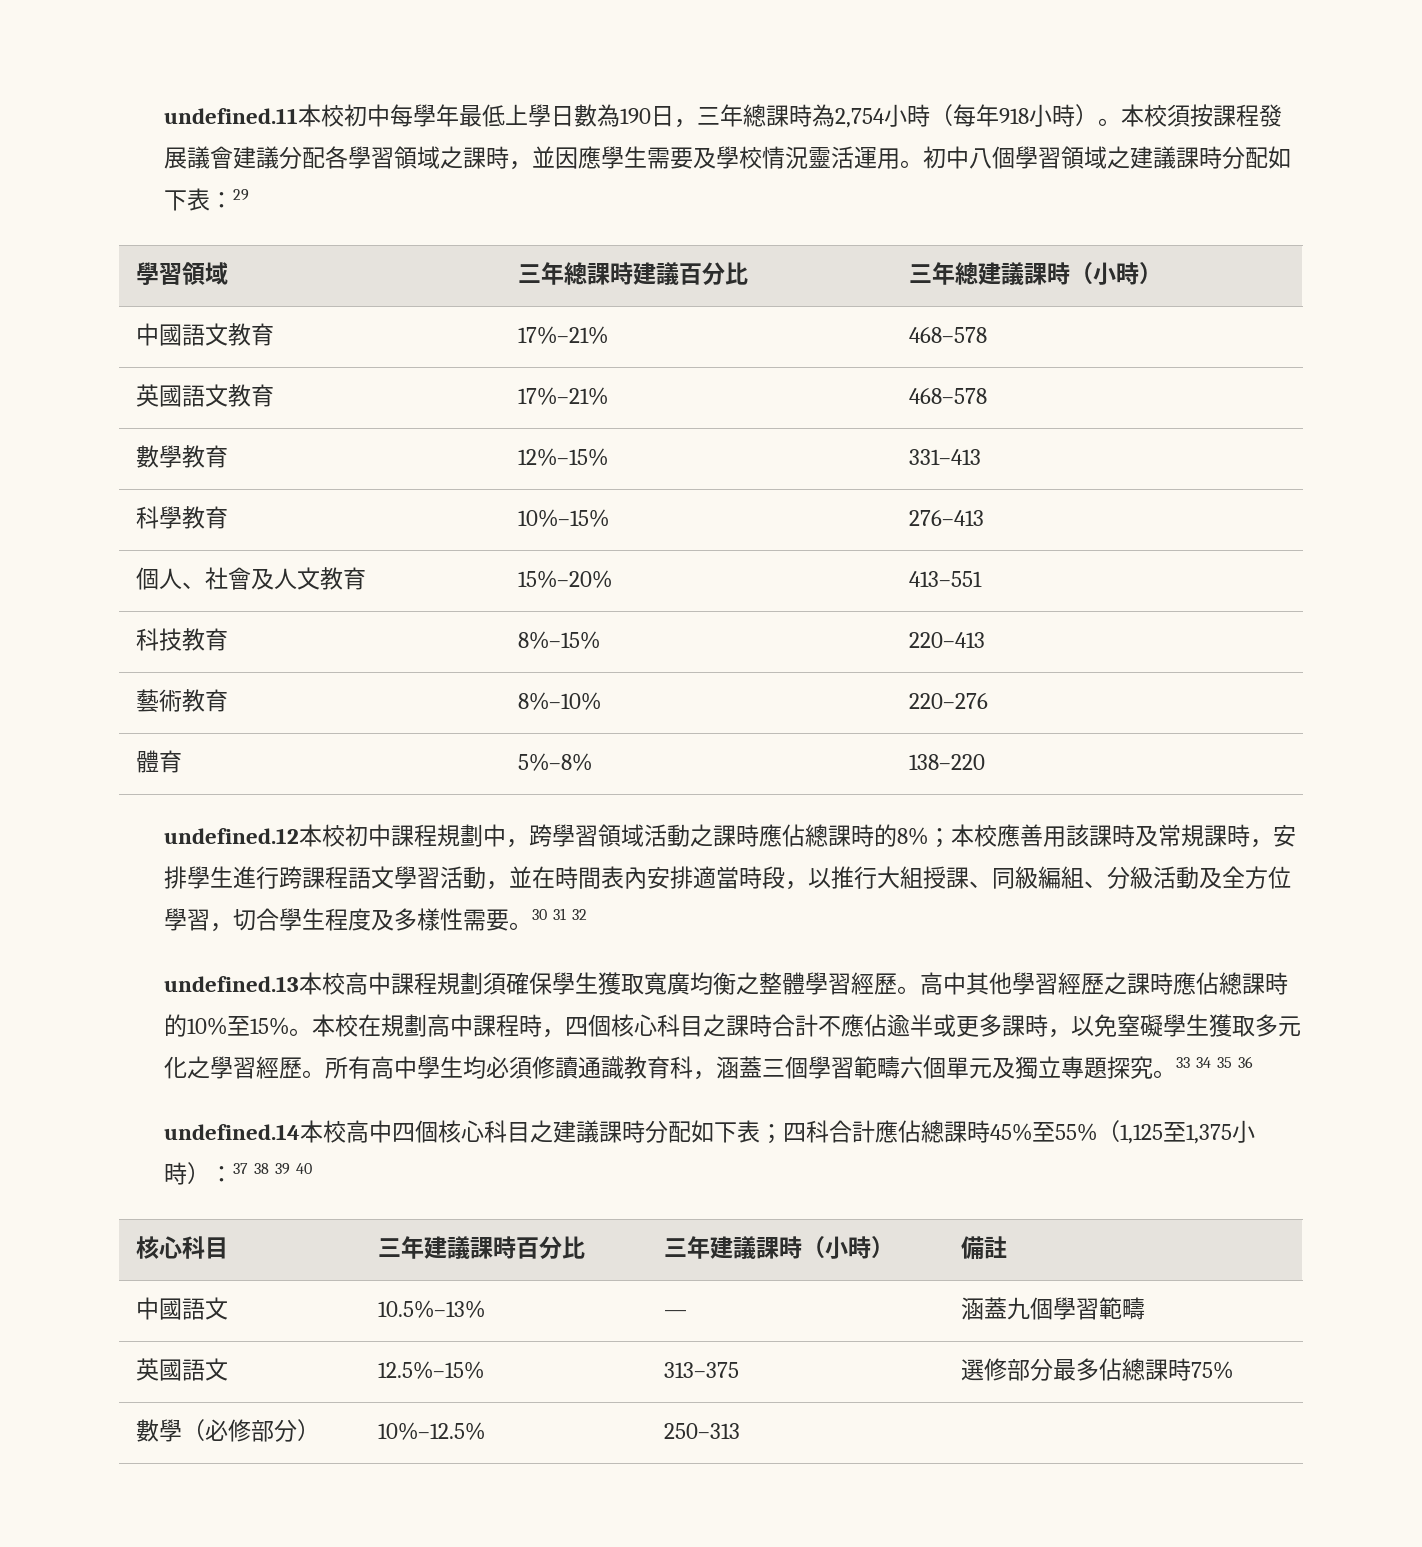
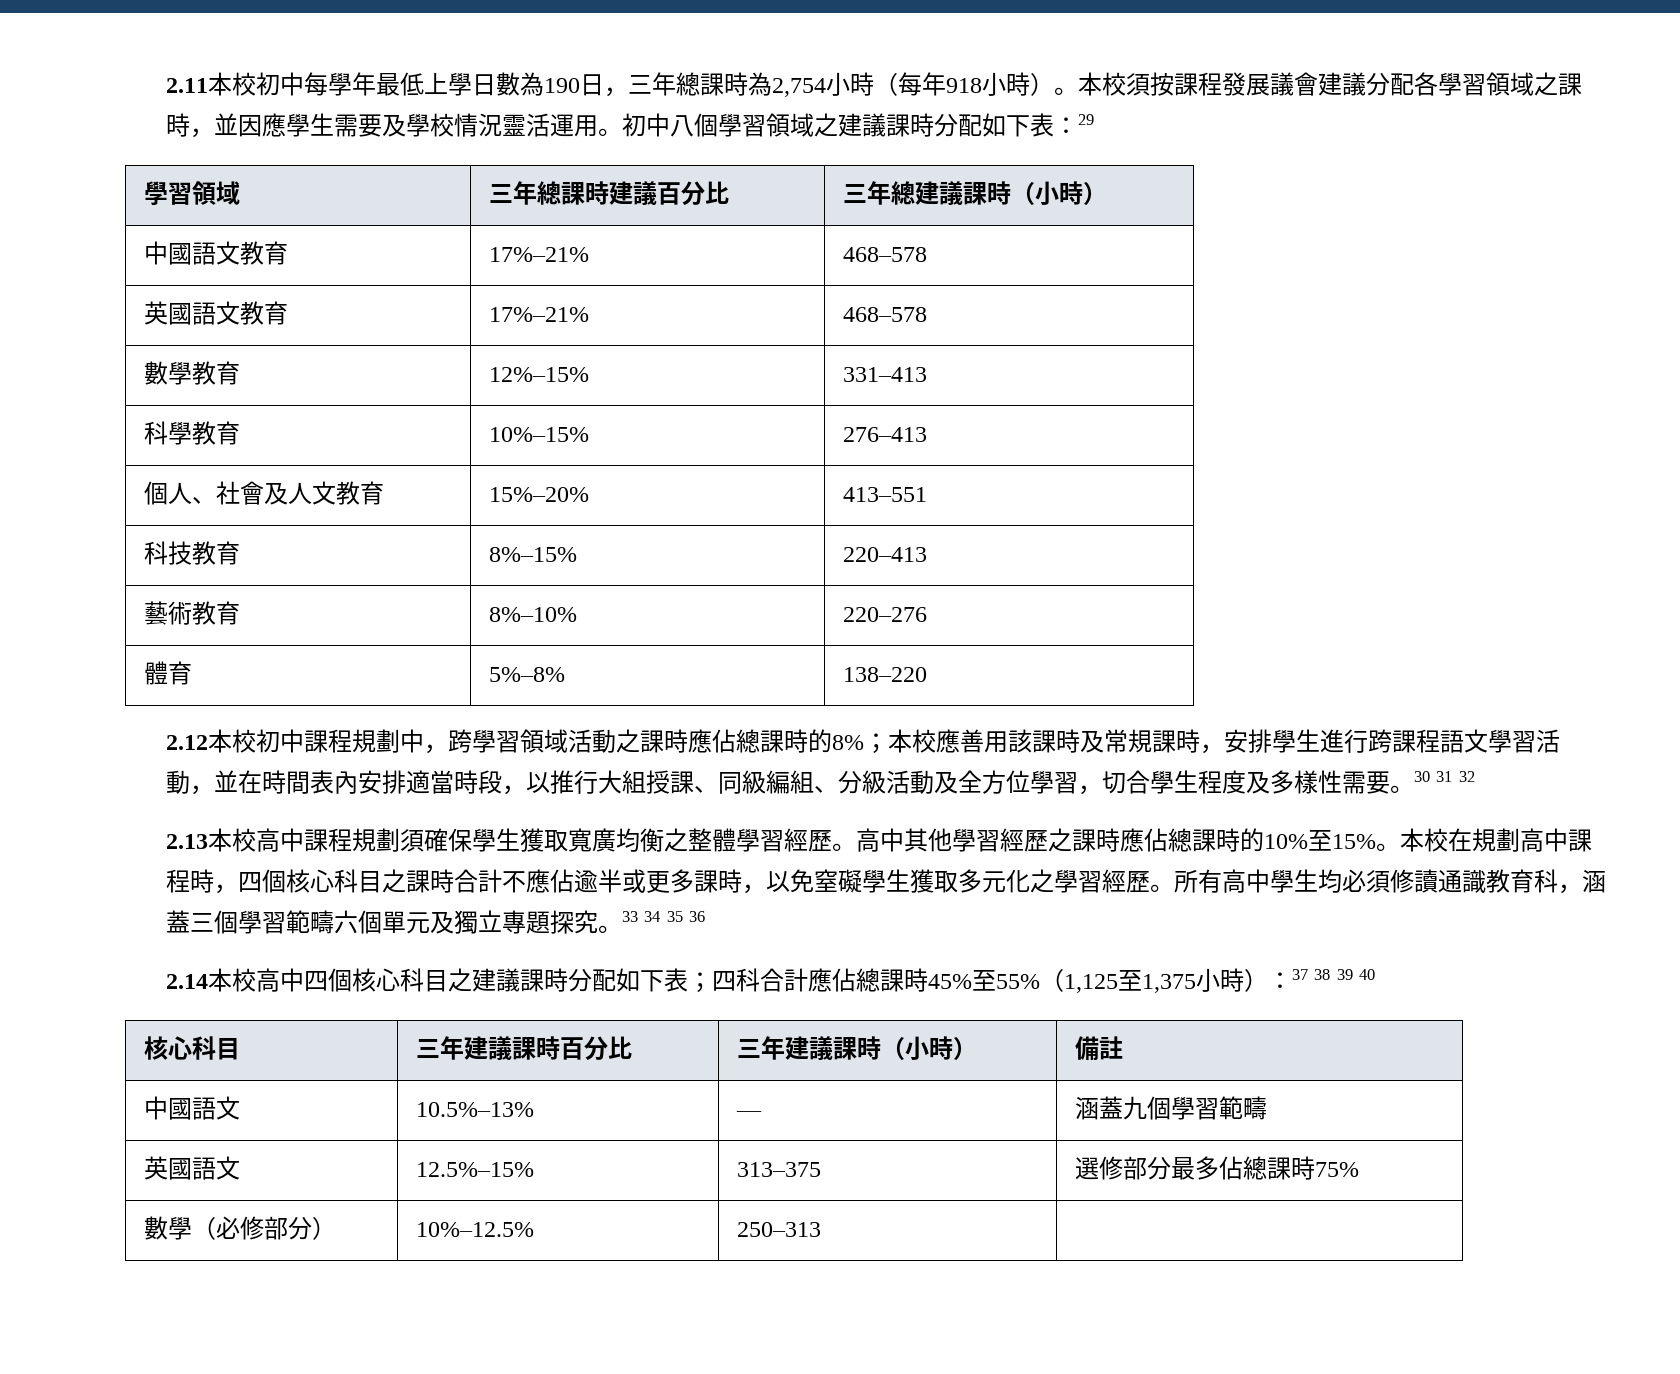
[163,108,298,124] undefined.11 -> [165,78,208,93] 2.11
[163,828,299,844] undefined.12 -> [165,735,208,750] 2.12
[163,976,299,992] undefined.13 -> [165,834,208,849] 2.13
[163,1124,300,1140] undefined.14 -> [165,974,208,989] 2.14

